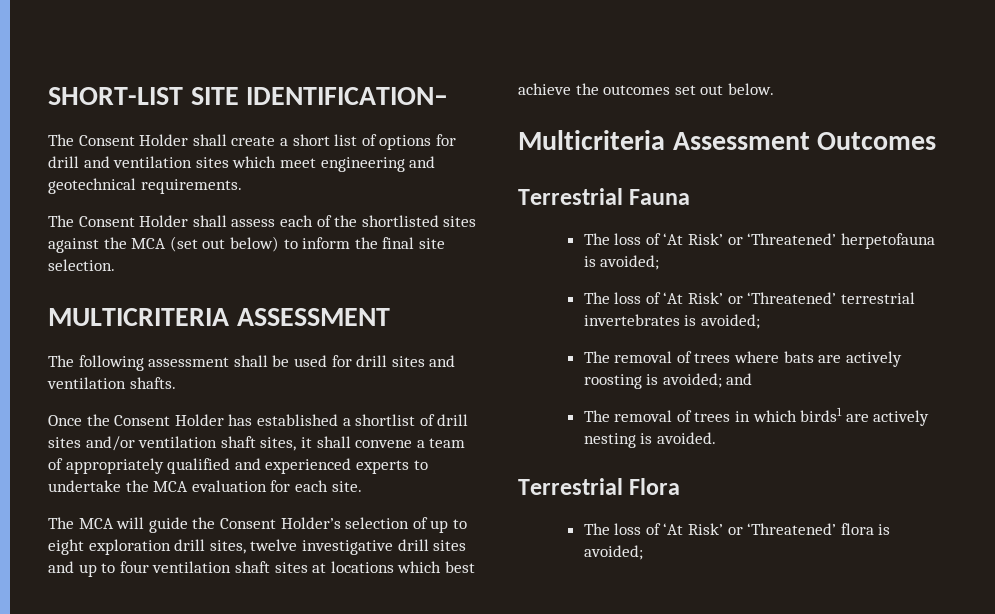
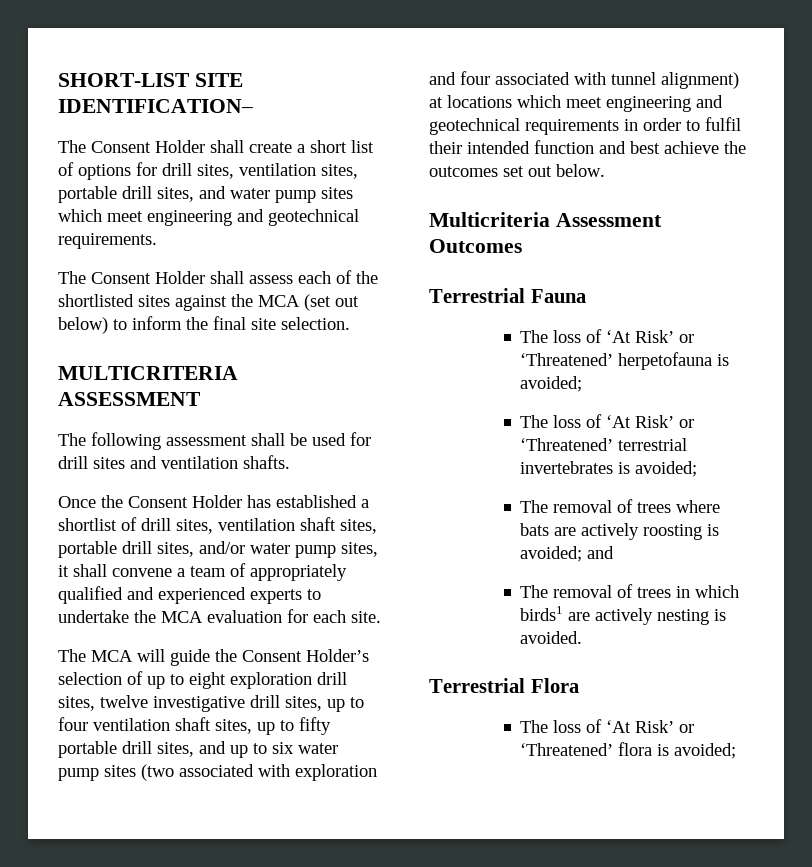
[83,156,193,168] and ventilation -> [197,163,358,179] [58,186,316,203] sites, ventilation sites, portable drill sites, and water pump
[48,436,297,451] sites and/or ventilation shaft sites, -> [176,517,377,534] [58,541,378,558] sites, ventilation shaft sites, portable drill sites, and/or water pump sites,
[433,540,467,551] [48,561,74,573] sites and -> [285,696,322,711] sites,
[274,561,442,573] sites at locations which -> [215,717,331,735] [58,741,338,758] [58,764,377,781] [429,71,739,89] [429,95,723,112] [429,117,741,135] [429,140,626,154] sites, up to fifty portable drill sites, and up to six water pump sites (two associated with exploration and four associated with tunnel alignment) at locations which meet engineering and geotechnical requirements in order to fulfil their intended function and

